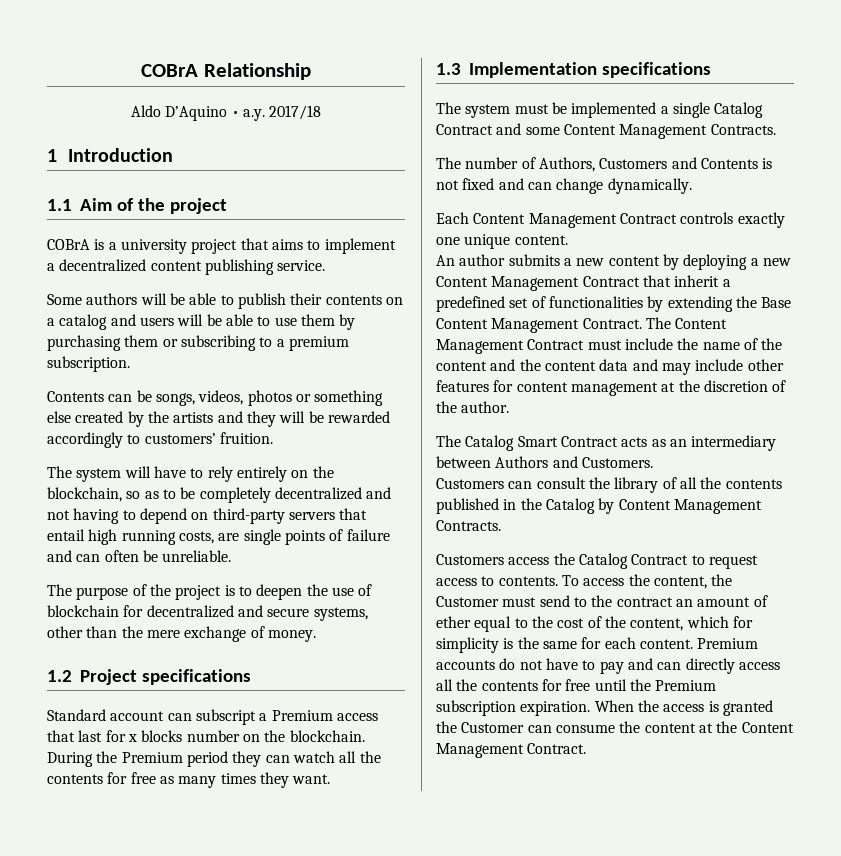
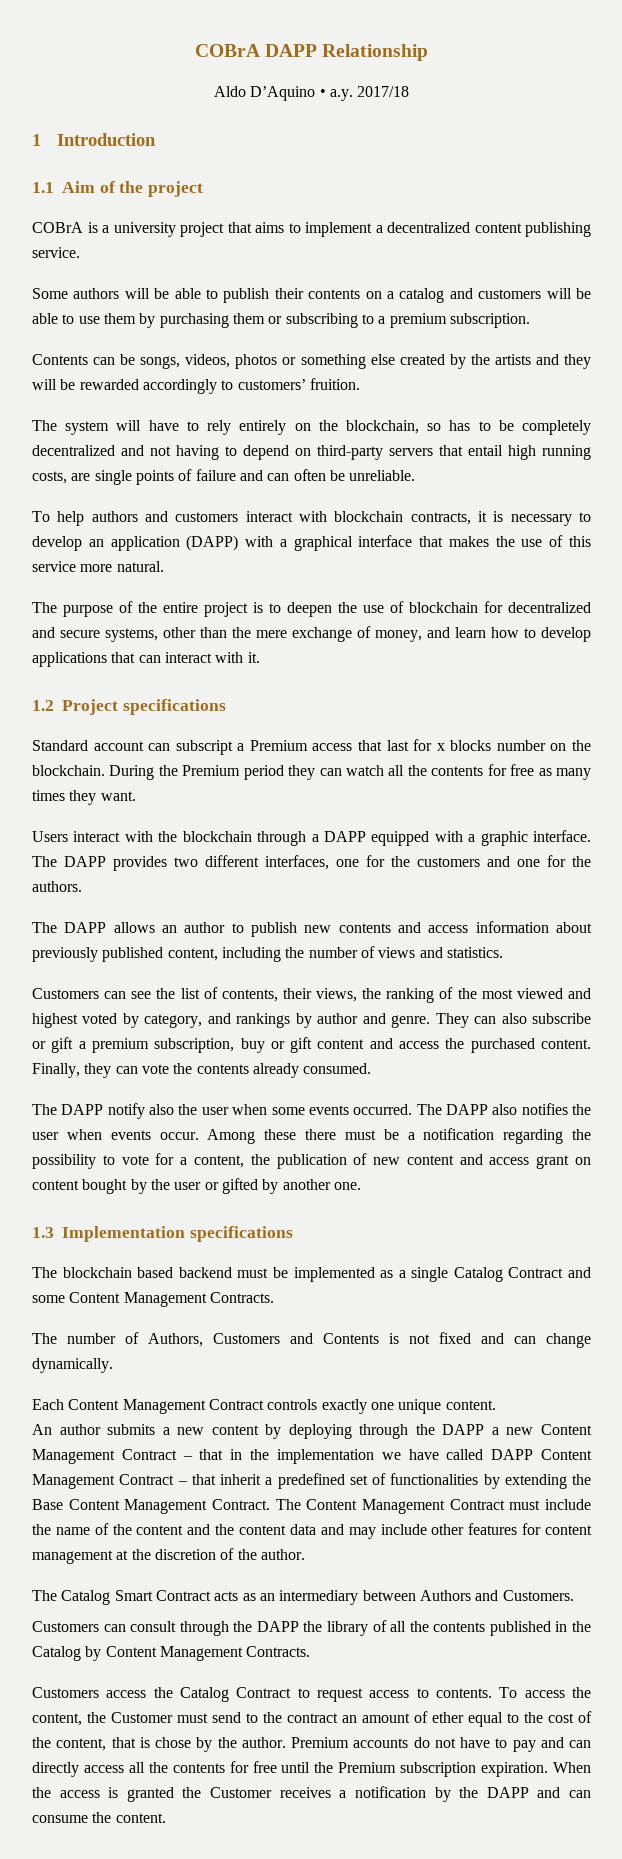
[141,64,199,77] COBrA -> [194,44,317,57] COBrA DAPP
[139,317,174,326] users -> [478,289,542,299] customers
[144,491,159,499] as -> [449,420,471,431] has
(232, 556) none -> [32,511,591,526] [32,535,591,551] [32,561,164,572] // To help authors and customers interact with blockchain contracts, it is necessary to develop an application (DAPP) with a graphical interface that makes the use of this service more natural.
(171, 590) none -> [163,602,198,613] entire
[267,630,316,642] money. -> [375,627,591,642] [32,652,260,667] money, and learn how to develop applications that can interact with it.
(331, 779) none -> [32,830,591,846] [32,855,591,871] [32,881,82,892] [32,921,592,937] [32,946,503,962] [32,987,591,1003] [32,1013,591,1028] [32,1037,592,1053] [32,1063,372,1078] [32,1103,591,1119] [32,1128,591,1144] [32,1153,591,1169] [32,1178,361,1194] // Users interact with the blockchain through a DAPP equipped with a graphic interface. The DAPP provides two different interfaces, one for the customers and one for the authors. // The DAPP allows an author to publish new contents and access information about previously published content, including the number of views and statistics. // Customers can see the list of contents, their views, the ranking of the most viewed and highest voted by category, and rankings by author and genre. They can also subscribe or gift a premium subscription, buy or gift content and access the purchased content. Finally, they can vote the contents already consumed. // The DAPP notify also the user when some events occurred. The DAPP also notifies the user when events occur. Among these there must be a notification regarding the possibility to vote for a content, the publication of new content and access grant on content bought by the user or gifted by another one.
[465,104,511,118] system -> [62,1267,232,1278] blockchain based backend
(657, 110) none -> [380,1270,394,1278] as
(748, 262) none -> [359,1424,485,1439] through the DAPP
(640, 281) none -> [182,1449,592,1464] [32,1474,188,1489] – that in the implementation we have called DAPP Content Management Contract –
(586, 483) none -> [179,1621,299,1636] through the DAPP
[686,616,753,628] [436,637,693,653] which for simplicity is the same for each content. -> [111,1737,286,1752] that is chose by the author.
[527,721,794,733] [436,743,587,758] can consume the content at the Content Management Contract. -> [279,1786,592,1802] [32,1812,166,1823] receives a notification by the DAPP and can consume the content.

